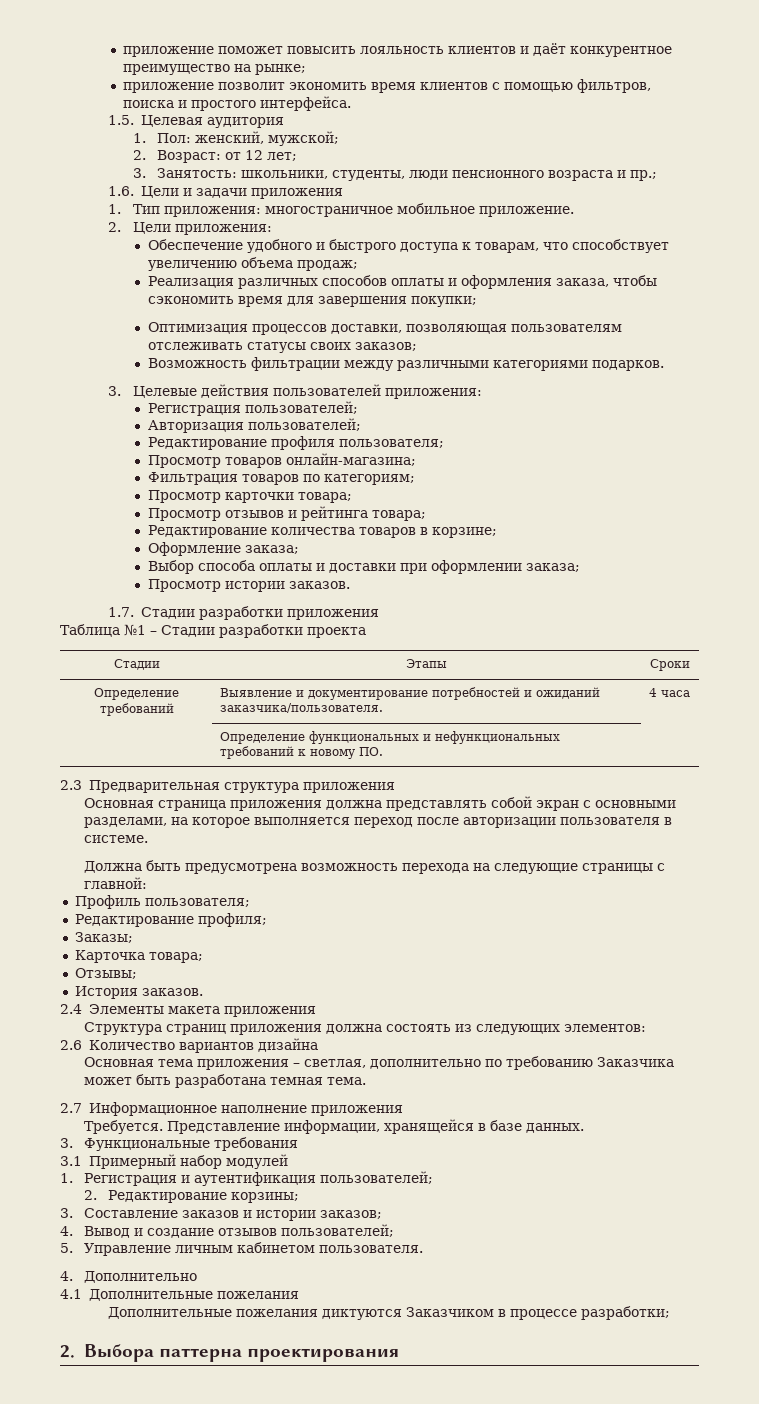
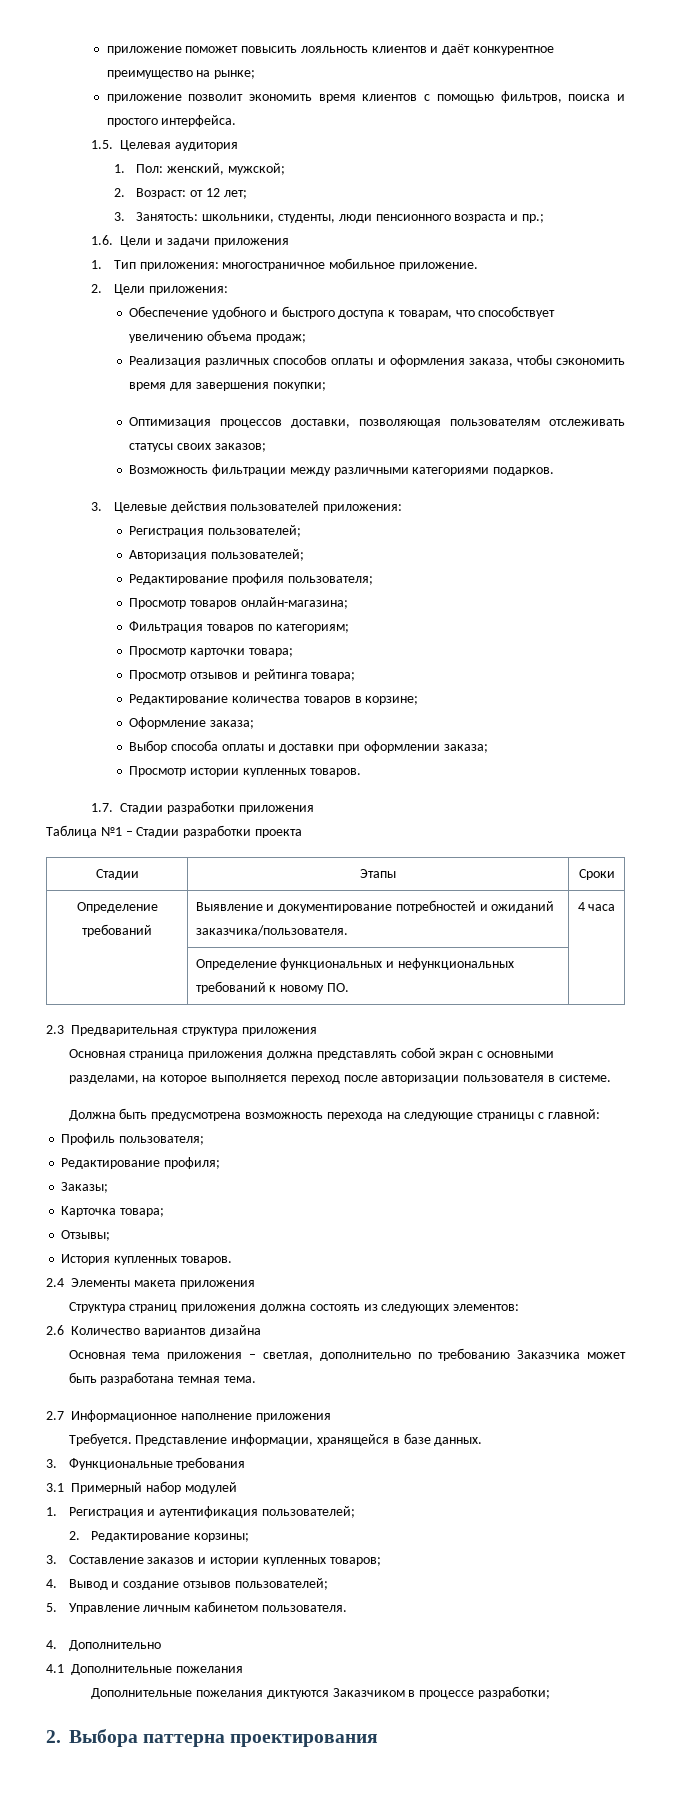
[288,581,350,589] заказов. -> [242,768,361,777] купленных товаров.
[141,988,203,996] заказов. -> [114,1256,232,1265] купленных товаров.
[320,1210,383,1219] заказов; -> [262,1557,381,1566] купленных товаров;

